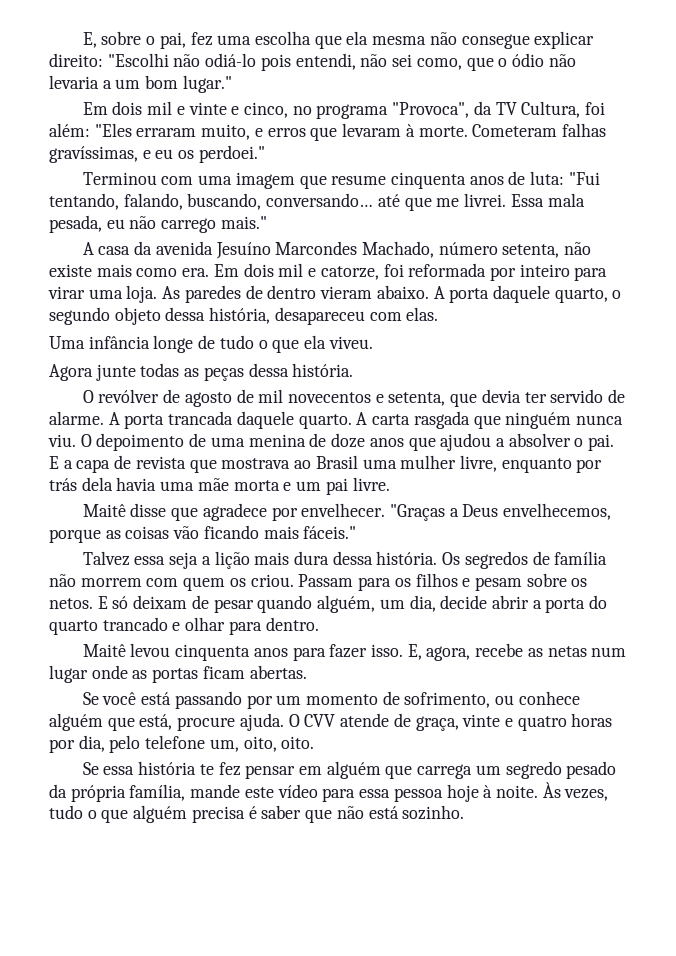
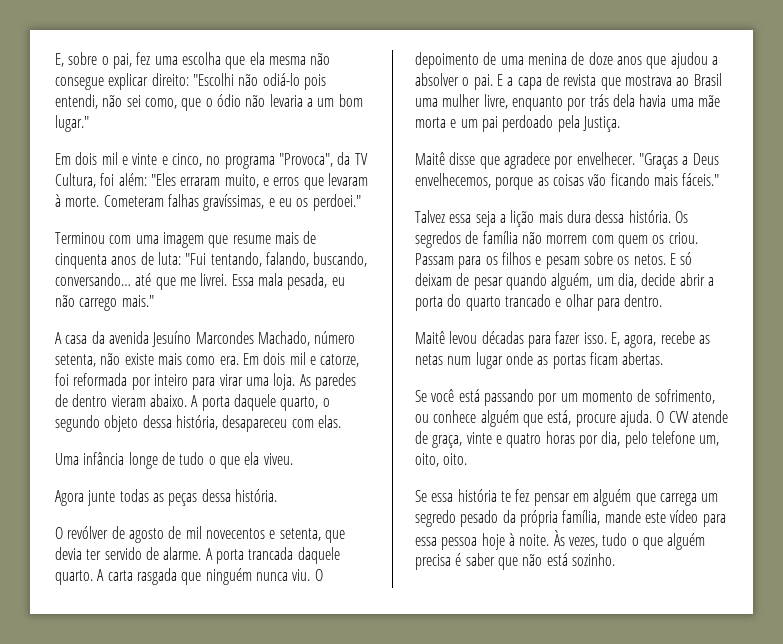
(387, 180) none -> [274,231,317,244] mais de
[352,477,390,491] livre. -> [502,115,620,132] perdoado pela Justiça.
[175,644,288,661] cinquenta anos -> [481,331,524,344] décadas

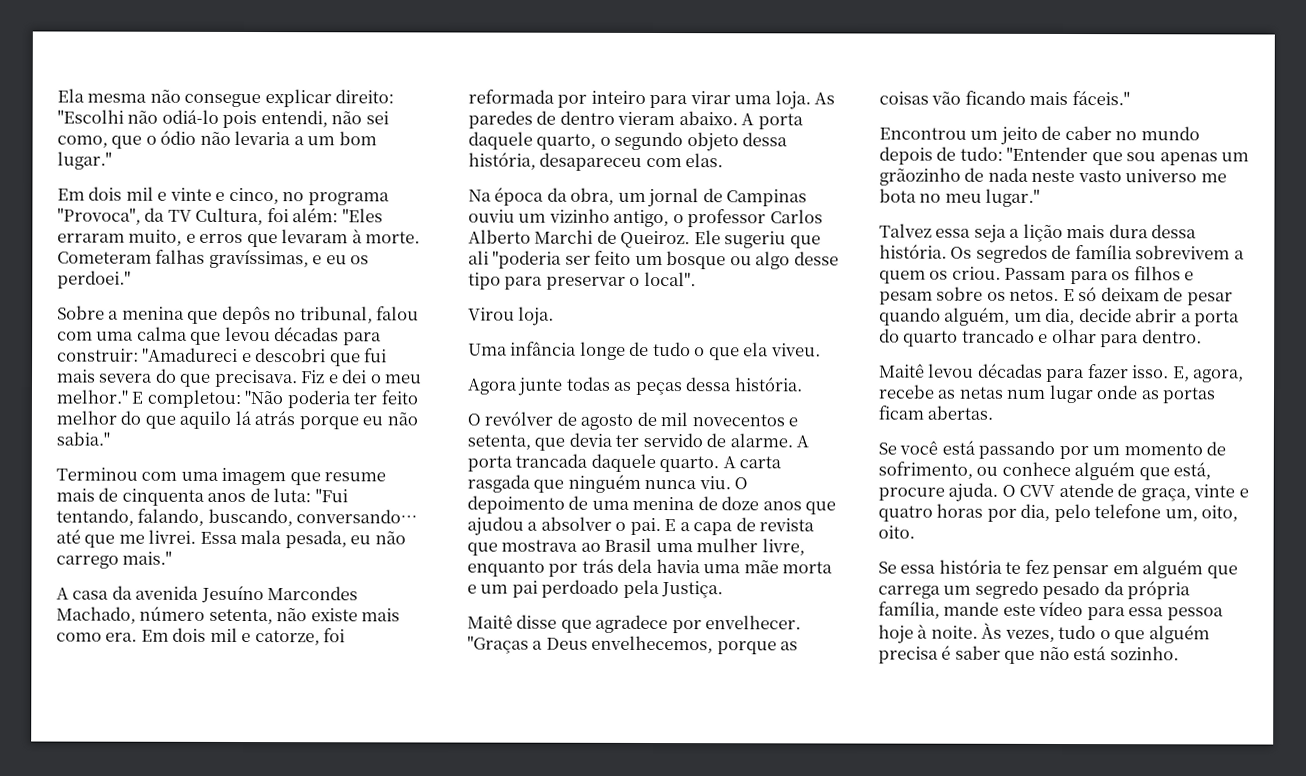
[55,52,265,69] E, sobre o pai, fez uma escolha que ela -> [57,88,85,103] Ela
(361, 202) none -> [57,305,420,325] [57,326,382,346] [57,347,388,367] [57,368,423,388] [56,389,418,409] [56,410,418,430] [56,431,110,446] // Sobre a menina que depôs no tribunal, falou com uma calma que levou décadas para construir: "Amadureci e descobri que fui mais severa do que precisava. Fiz e dei o meu melhor." E completou: "Não poderia ter feito melhor do que aquilo lá atrás porque eu não sabia."
(341, 421) none -> [468,187,808,208] [468,208,823,228] [468,229,821,249] [468,250,839,270] [468,271,696,290] [468,306,555,326] // Na época da obra, um jornal de Campinas ouviu um vizinho antigo, o professor Carlos Alberto Marchi de Queiroz. Ele sugeriu que ali "poderia ser feito um bosque ou algo desse tipo para preservar o local". // Virou loja.
(720, 179) none -> [879,125,1200,145] [879,146,1250,166] [879,167,1227,186] [879,188,1041,207] // Encontrou um jeito de caber no mundo depois de tudo: "Entender que sou apenas um grãozinho de nada neste vasto universo me bota no meu lugar."
[521,231,614,244] não morrem com -> [1135,245,1245,260] sobrevivem a

